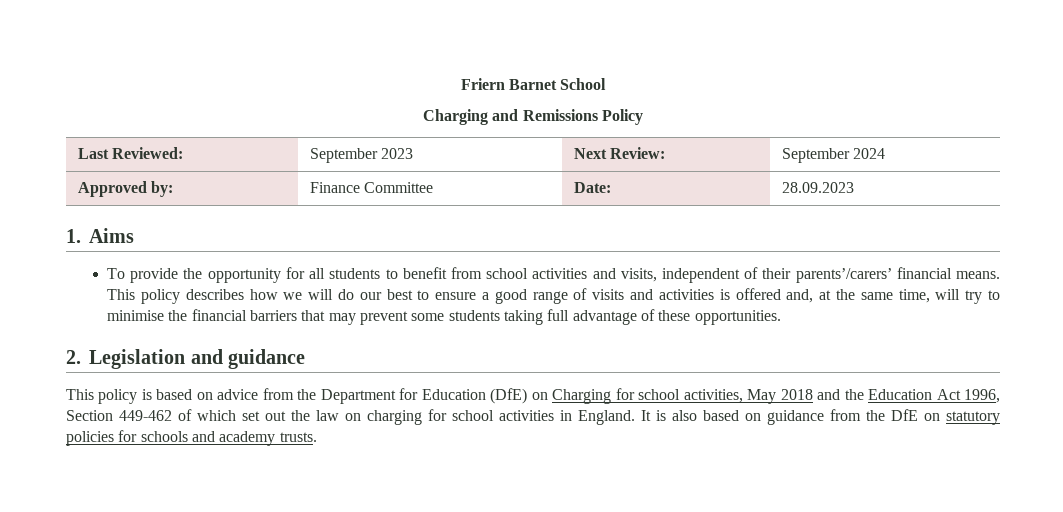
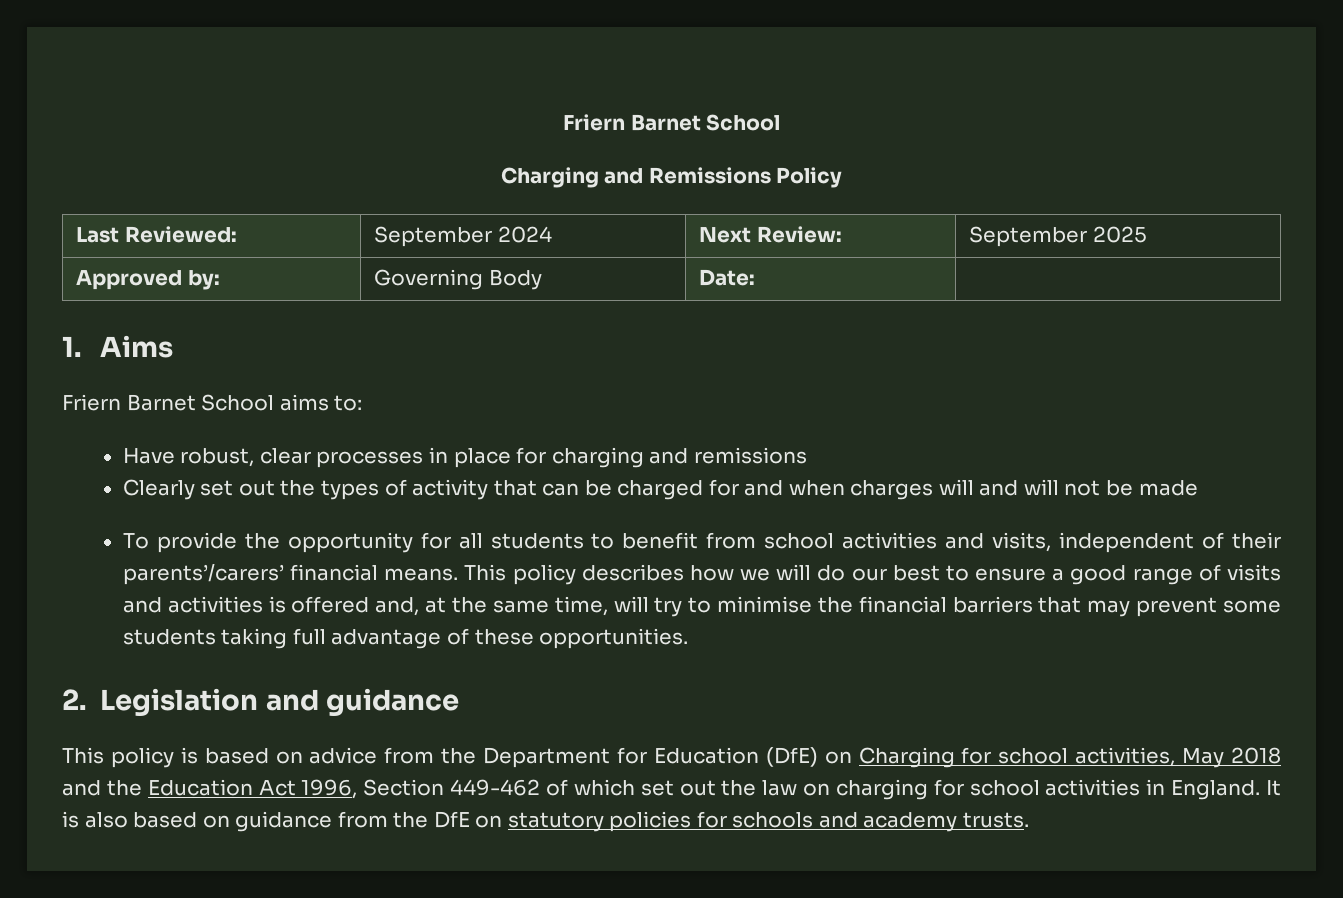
[381,148,414,159] 2023 -> [497,226,552,243] 2024
[853,148,886,159] 2024 -> [1092,226,1147,243] 2025
[309,182,434,193] Finance Committee -> [374,269,542,290] Governing Body
[781,182,854,193] 28.09.2023 -> (756, 277) none
(135, 235) none -> [62,394,363,411] [122,447,807,468] [122,479,1198,500] // Friern Barnet School aims to: // Have robust, clear processes in place for charging and remissions // Clearly set out the types of activity that can be charged for and when charges will and will not be made

